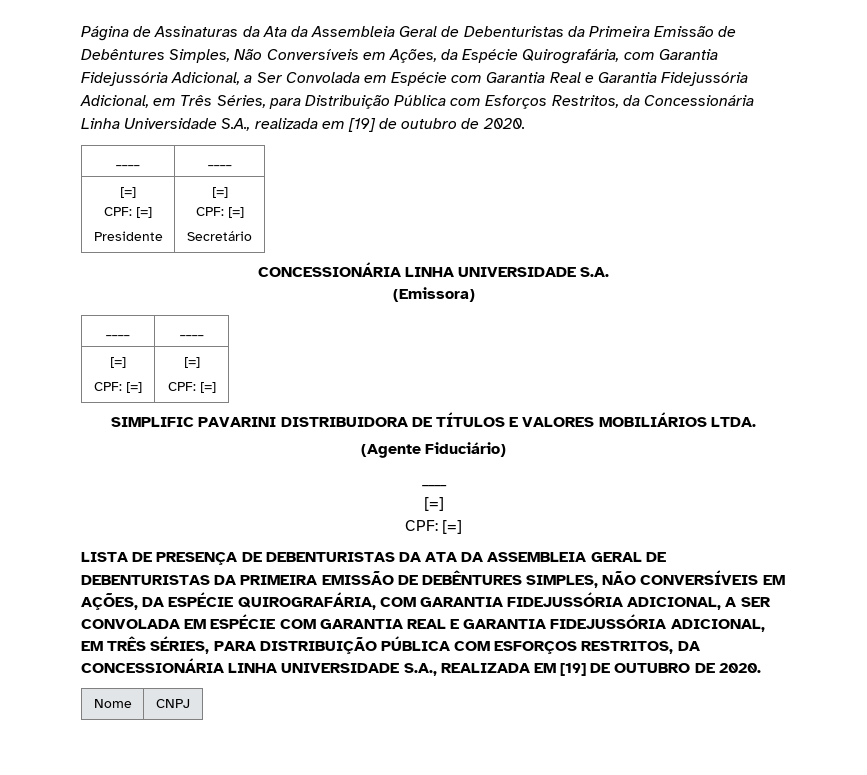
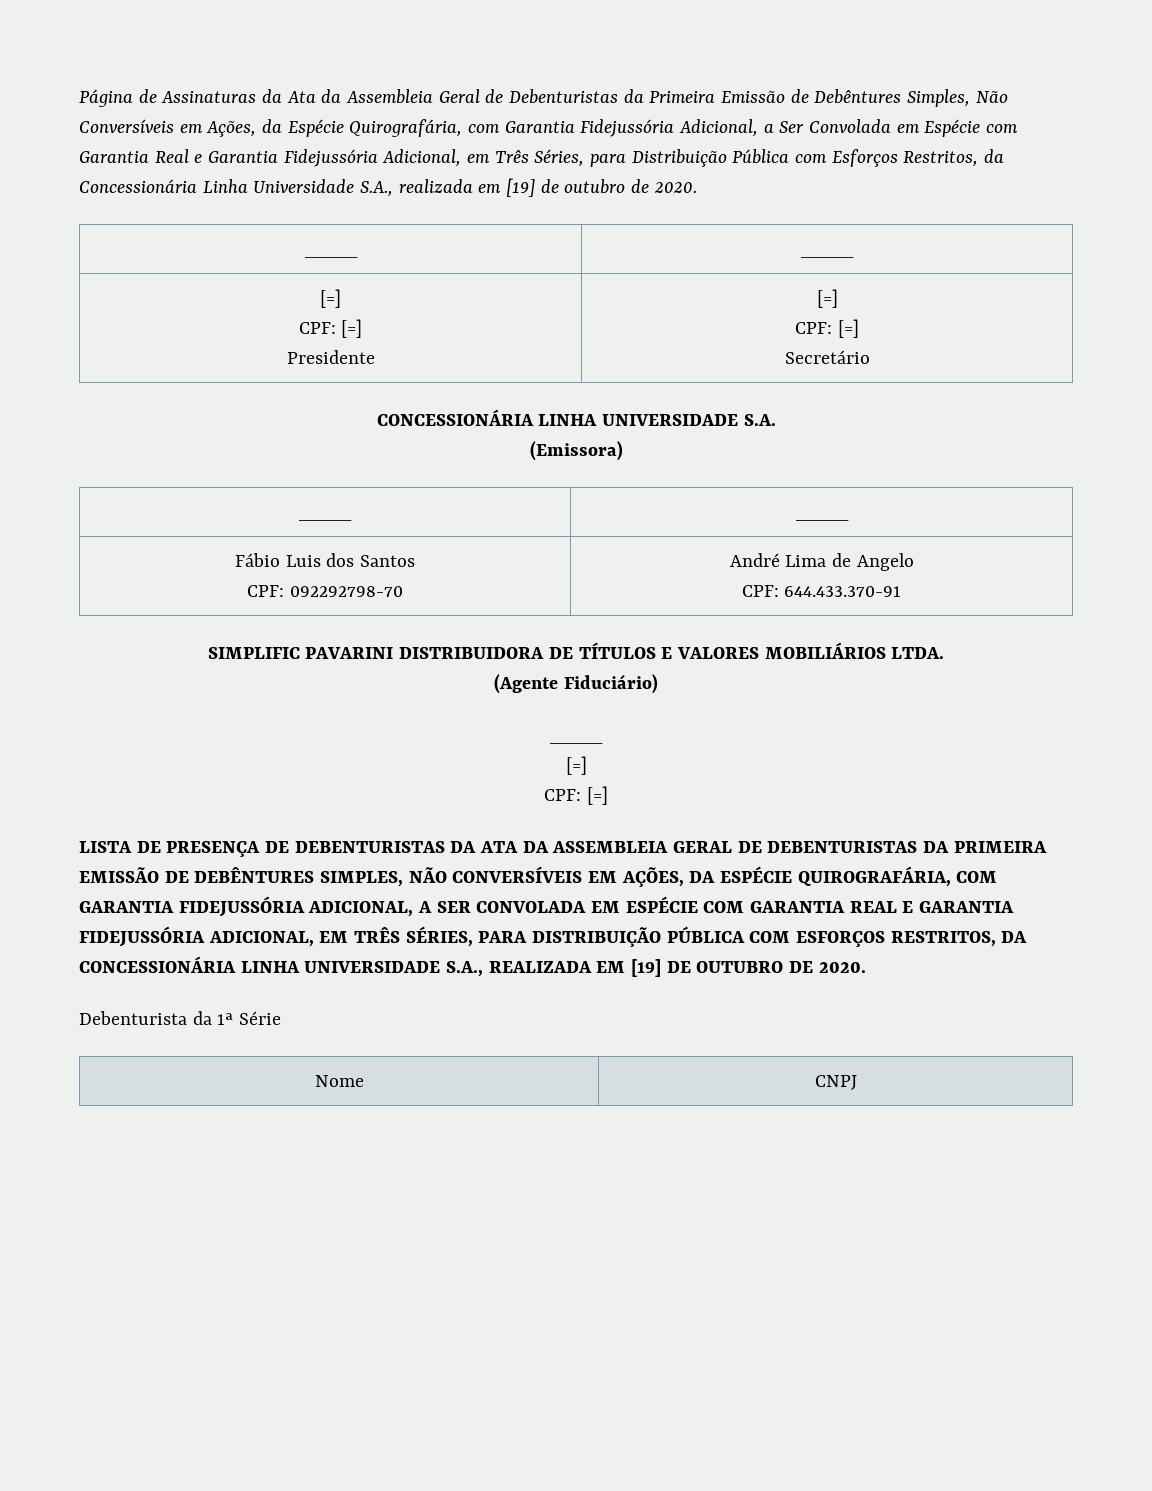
[110,357,126,368] [94,382,142,393] [183,357,200,368] [167,382,216,393] [=] // CPF: [=] | [=] // CPF: [=] -> [234,553,416,567] [247,585,403,597] [729,553,914,571] [741,585,902,597] Fábio Luis dos Santos // CPF: 092292798-70 | André Lima de Angelo // CPF: 644.433.370-91
(761, 668) none -> [79,1011,282,1025] // Debenturista da 1ª Série

